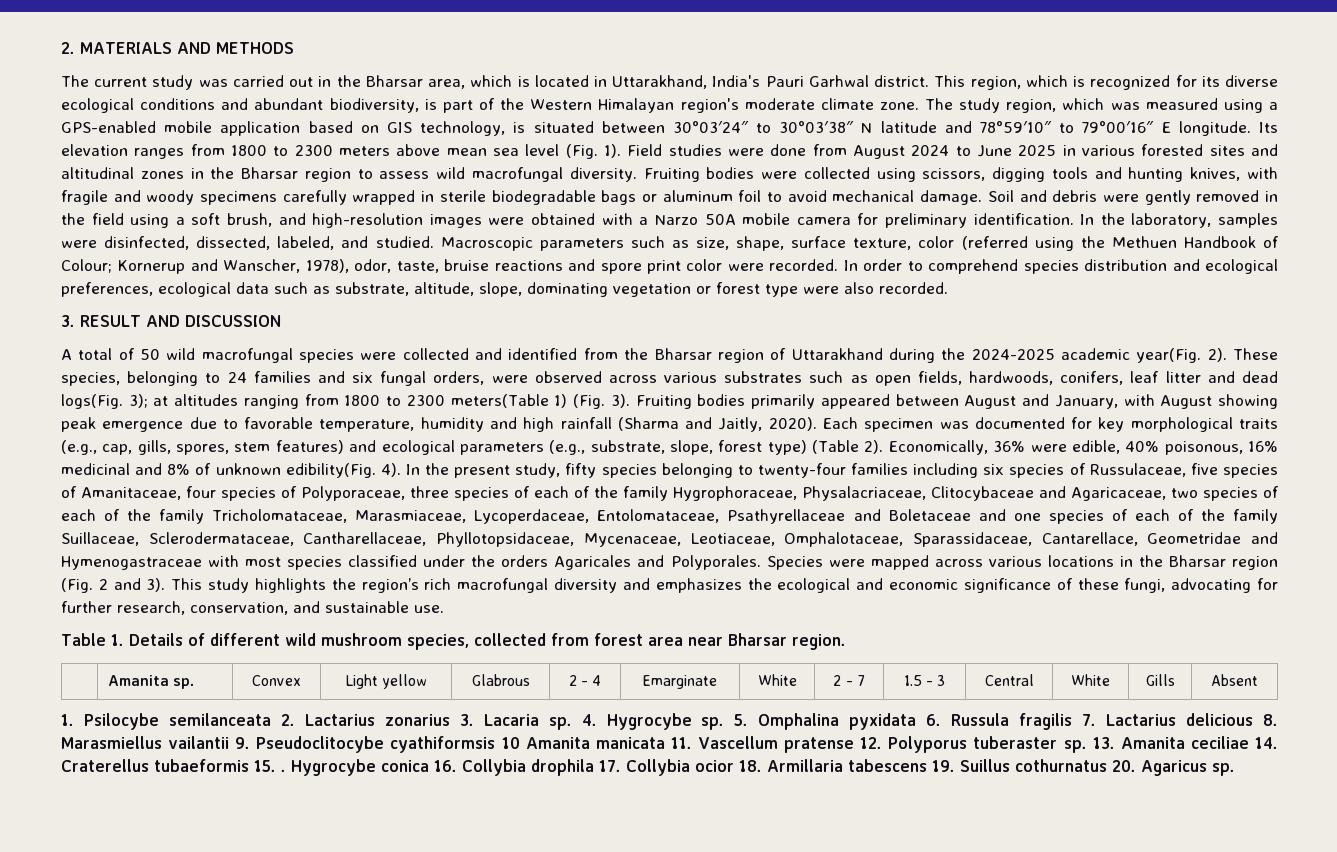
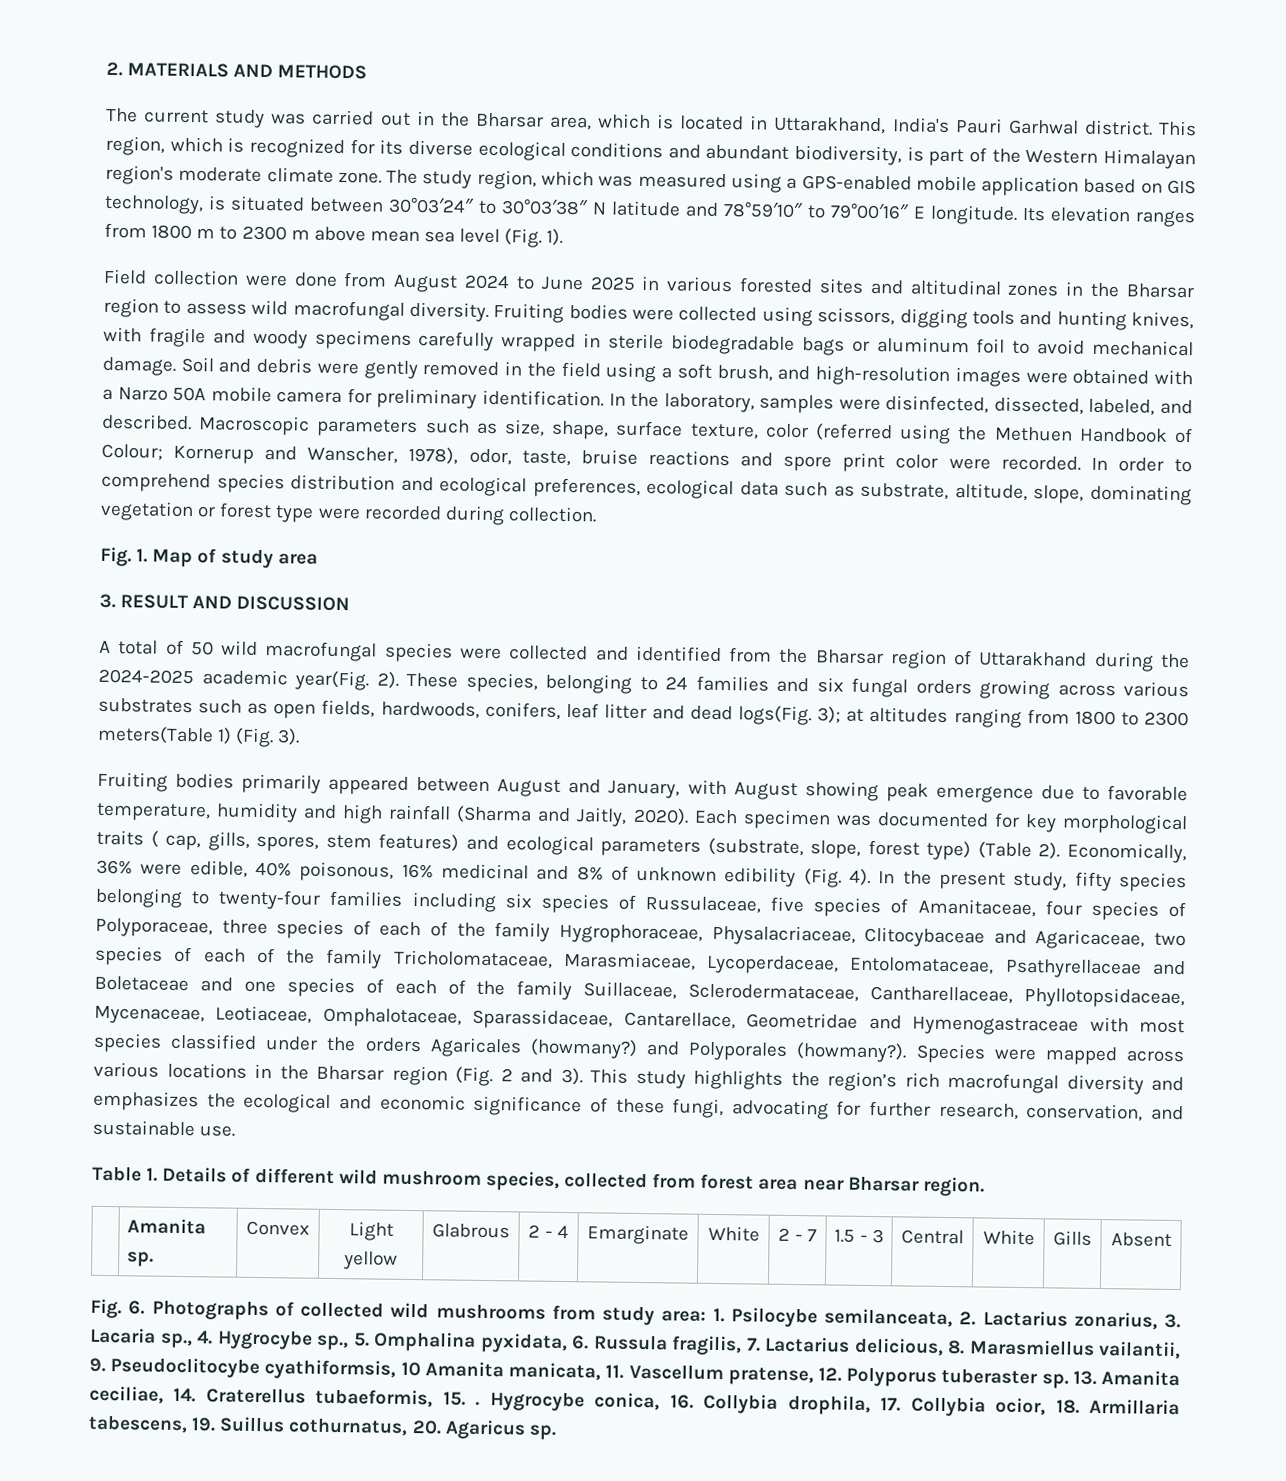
[273,145,390,156] to 2300 meters -> [196,225,310,241] m to 2300 m
[627,144,722,156] Field studies -> [103,268,239,286] // Field collection
[375,236,434,248] studied. -> [102,413,192,431] described.
[844,282,948,294] also recorded. -> [363,505,597,526] [100,546,318,569] recorded during collection. // Fig. 1. Map of study area
[433,371,602,385] orders, were observed -> [915,679,1050,700] orders growing
(630, 401) none -> (301, 737) //
[61,440,97,455] (e.g., -> [150,830,159,848] (
[549,440,665,455] (e.g., substrate, -> [707,837,804,857] (substrate,
[285,463,376,478] edibility(Fig. -> [724,867,842,888] edibility (Fig.
[637,555,761,570] and Polyporales. -> [529,1038,908,1063] (howmany?) and Polyporales (howmany?).
(1258, 680) none -> [90,1298,707,1326] Fig. 6. Photographs of collected wild mushrooms from study area:
[168,713,271,726] semilanceata -> [824,1308,953,1328] semilanceata,
[384,714,450,726] zonarius -> [1073,1311,1158,1330] zonarius,
[548,717,572,730] sp. -> [160,1332,193,1349] sp.,
[701,717,725,730] sp. -> [316,1334,349,1351] sp.,
[849,713,917,730] pyxidata -> [479,1332,568,1354] pyxidata,
[1019,713,1073,730] fragilis -> [671,1335,742,1356] fragilis,
[1186,713,1254,726] delicious -> [853,1337,944,1356] delicious,
[168,736,230,749] vailantii -> [1098,1341,1181,1360] vailantii,
[390,736,496,753] cyathiformsis -> [264,1359,397,1380] cyathiformsis,
[595,737,665,749] manicata -> [508,1362,602,1381] manicata,
[784,737,855,753] pratense -> [727,1367,814,1386] pratense,
[1190,736,1249,749] ceciliae -> [89,1385,164,1404] ceciliae,
[154,759,249,772] tubaeformis -> [315,1388,434,1408] tubaeformis,
[381,760,429,772] conica -> [594,1392,661,1411] conica,
[531,759,594,776] drophila -> [787,1394,871,1416] drophila,
[695,760,734,772] ocior -> [995,1397,1047,1416] ocior,
[848,759,927,772] tabescens -> [88,1414,188,1434] tabescens,
[1015,759,1107,772] cothurnatus -> [288,1417,409,1436] cothurnatus,

